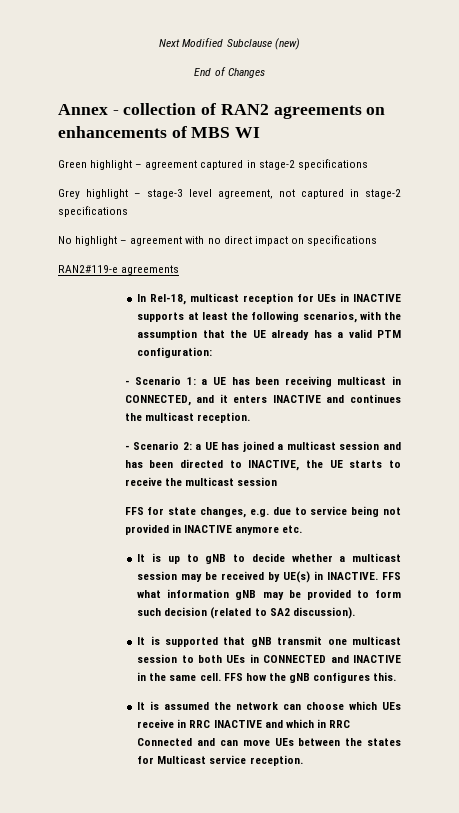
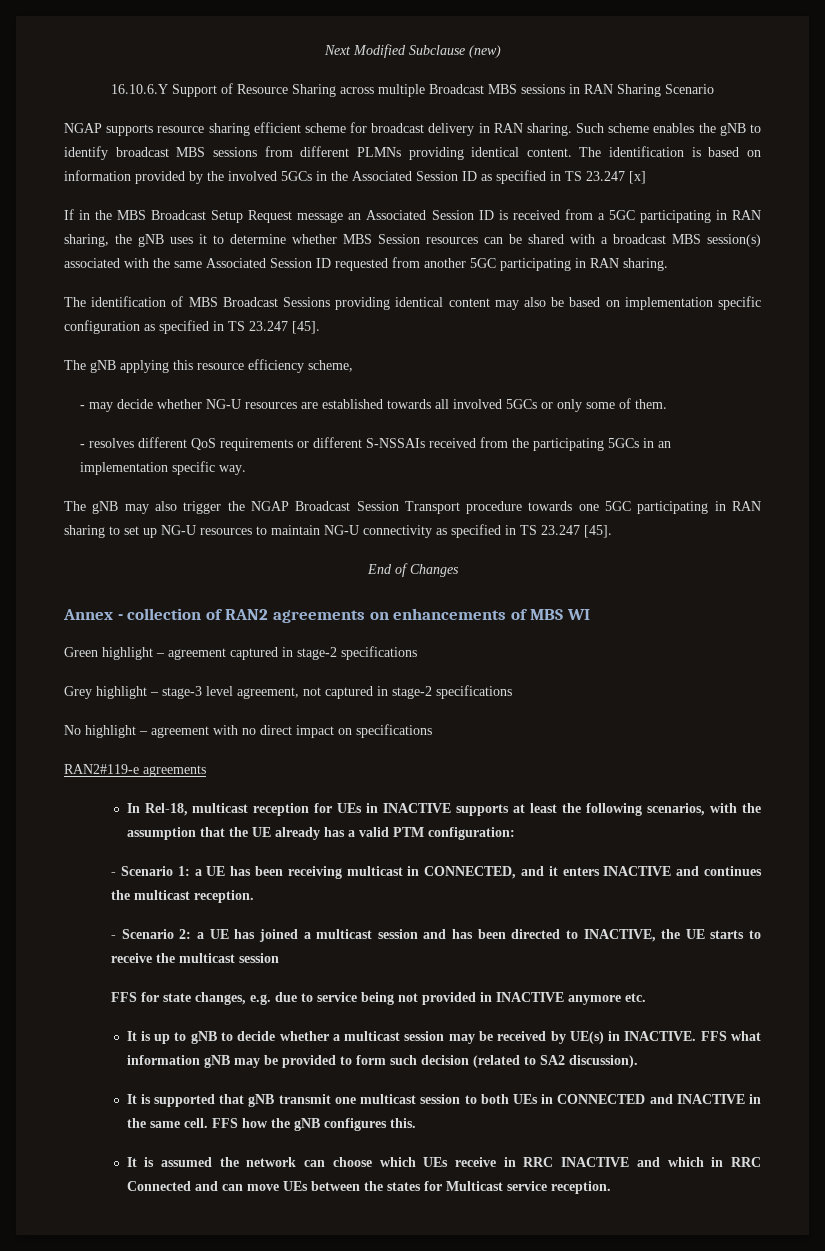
(300, 44) none -> [111,83,715,97] [64,122,761,136] [64,146,761,160] [64,170,646,184] [64,209,761,223] [64,234,761,247] [64,257,668,271] [64,296,761,310] [64,320,320,334] [64,359,353,373] [79,398,667,412] [79,437,671,451] [79,461,246,475] [64,501,761,514] [64,524,612,538] // 16.10.6.Y Support of Resource Sharing across multiple Broadcast MBS sessions in RAN Sharing Scenario // NGAP supports resource sharing efficient scheme for broadcast delivery in RAN sharing. Such scheme enables the gNB to identify broadcast MBS sessions from different PLMNs providing identical content. The identification is based on information provided by the involved 5GCs in the Associated Session ID as specified in TS 23.247 [x] // If in the MBS Broadcast Setup Request message an Associated Session ID is received from a 5GC participating in RAN sharing, the gNB uses it to determine whether MBS Session resources can be shared with a broadcast MBS session(s) associated with the same Associated Session ID requested from another 5GC participating in RAN sharing. // The identification of MBS Broadcast Sessions providing identical content may also be based on implementation specific configuration as specified in TS 23.247 [45]. // The gNB applying this resource efficiency scheme, // - may decide whether NG-U resources are established towards all involved 5GCs or only some of them. // - resolves different QoS requirements or different S-NSSAIs received from the participating 5GCs in an implementation specific way. // The gNB may also trigger the NGAP Broadcast Session Transport procedure towards one 5GC participating in RAN sharing to set up NG-U resources to maintain NG-U connectivity as specified in TS 23.247 [45].

